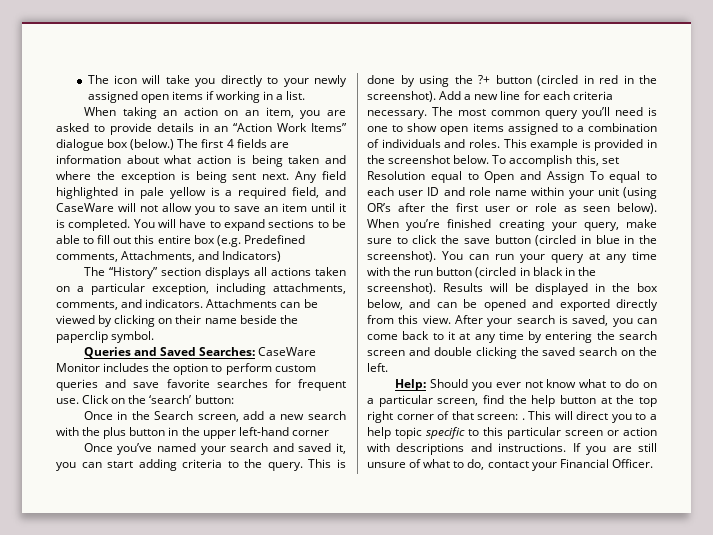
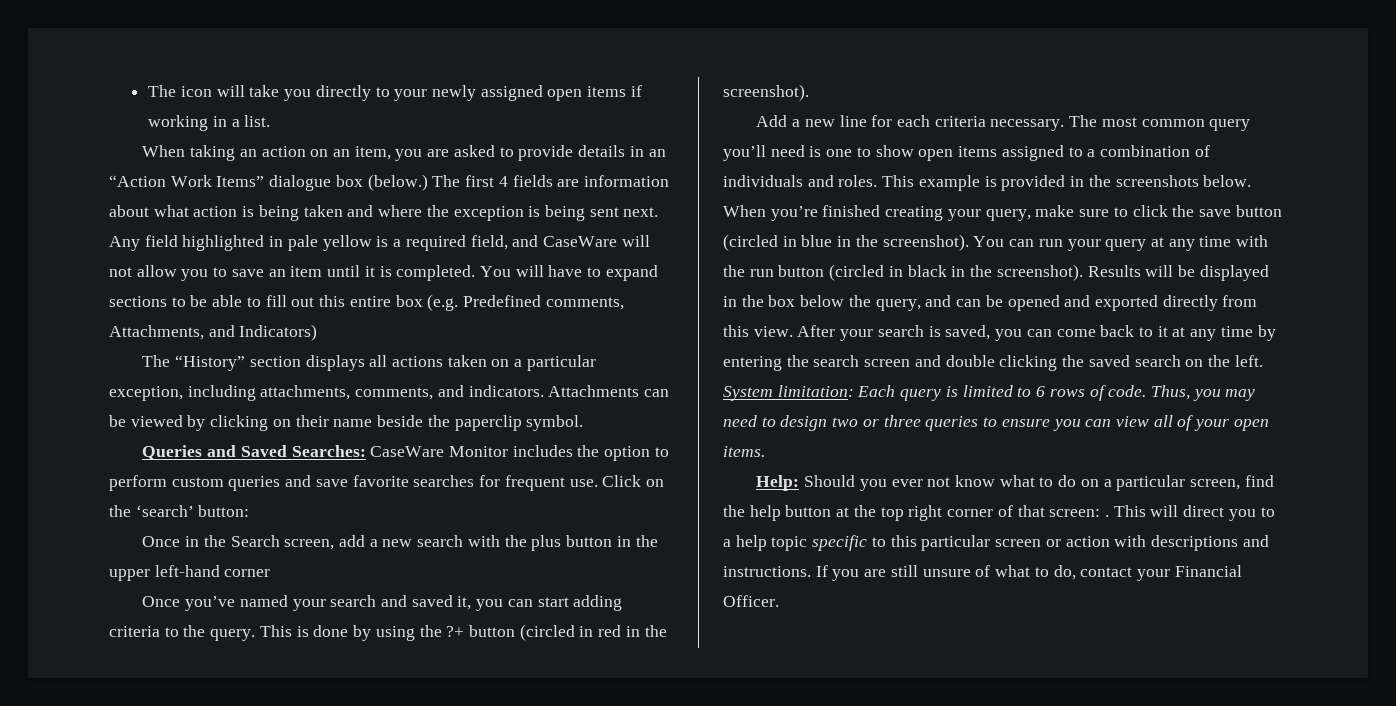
(436, 96) none -> (809, 92) //
[388,155,619,167] [367,171,657,183] [367,187,657,199] [367,203,657,214] screenshot below. To accomplish this, set Resolution equal to Open and Assign To equal to each user ID and role name within your unit (using OR’s after the first user or role as seen below). -> [1115,175,1252,187] screenshots below.
[367,299,403,310] below, -> [800,295,921,311] below the query,
(388, 367) none -> [723,385,1256,401] [723,415,1269,431] [723,446,765,457] System limitation: Each query is limited to 6 rows of code. Thus, you may need to design two or three queries to ensure you can view all of your open items.

